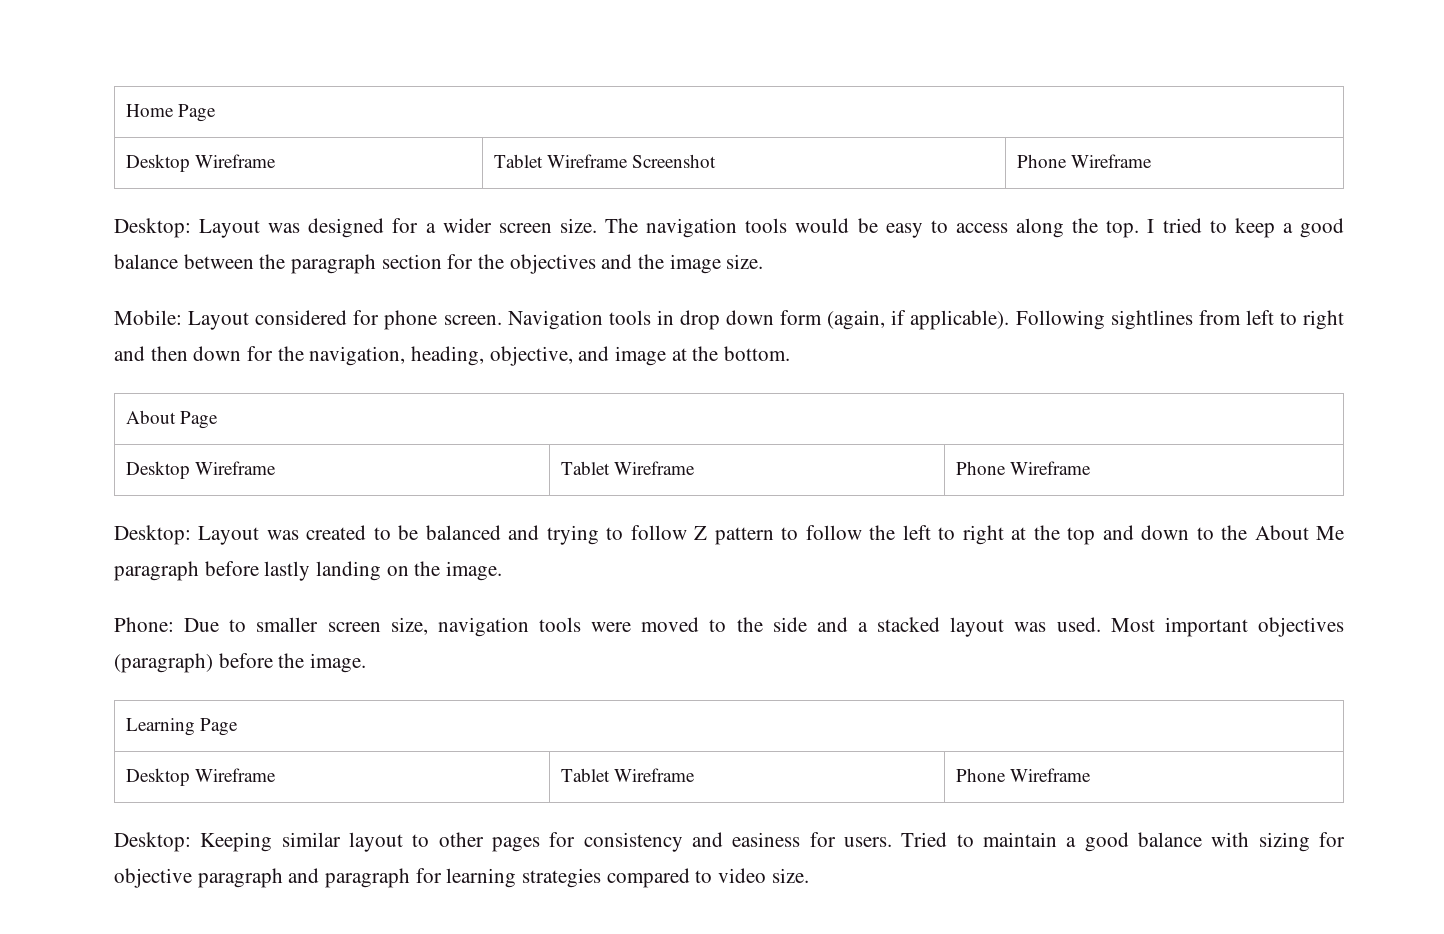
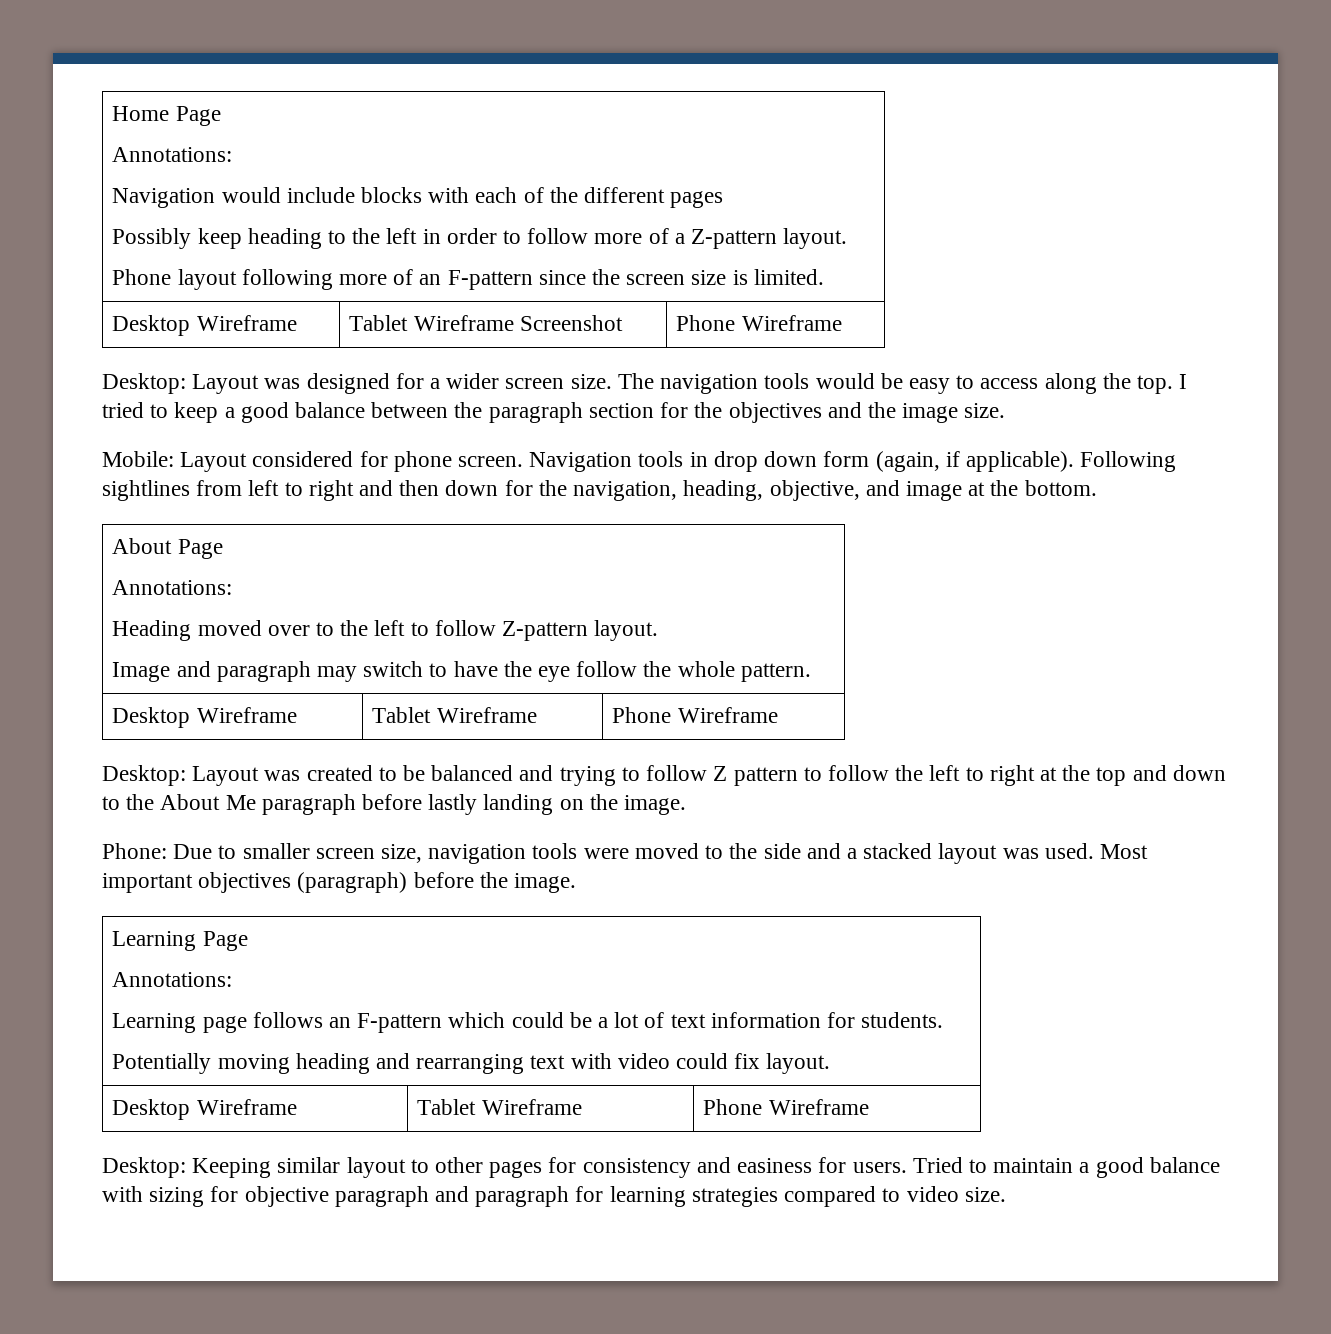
(217, 113) none -> [112,147,233,162] [112,187,724,208] [112,228,848,249] [112,269,824,290] // Annotations: // Navigation would include blocks with each of the different pages // Possibly keep heading to the left in order to follow more of a Z-pattern layout. // Phone layout following more of an F-pattern since the screen size is limited.
(219, 420) none -> [112,580,233,595] [112,620,659,641] [112,661,811,682] // Annotations: // Heading moved over to the left to follow Z-pattern layout. // Image and paragraph may switch to have the eye follow the whole pattern.
(239, 727) none -> [112,972,233,987] [112,1012,944,1033] [112,1053,831,1074] // Annotations: // Learning page follows an F-pattern which could be a lot of text information for students. // Potentially moving heading and rearranging text with video could fix layout.

